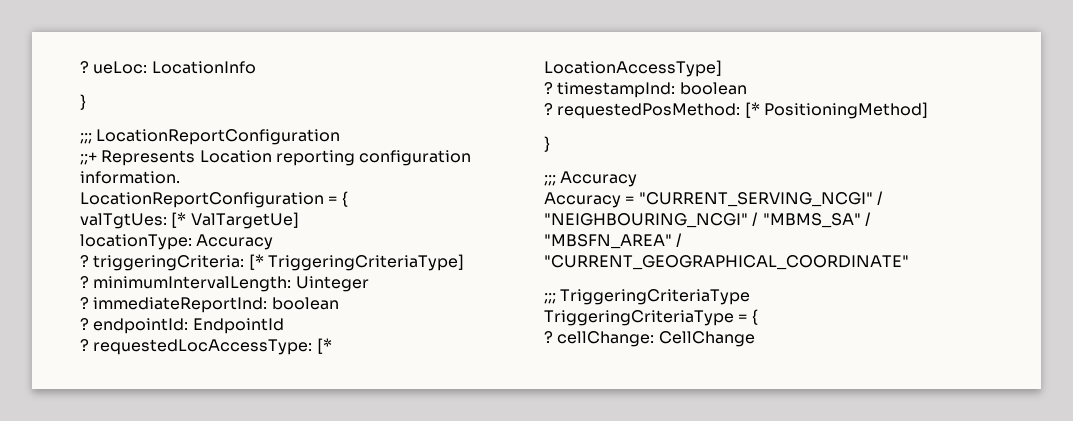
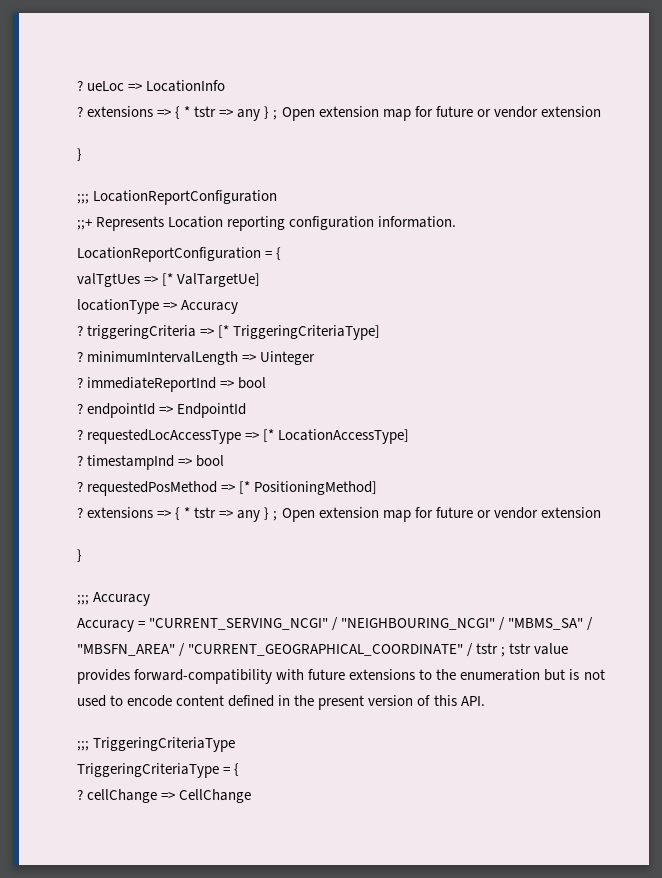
[80,61,148,74] ? ueLoc: -> [77,80,143,91] ? ueLoc =>
(256, 67) none -> [77,106,601,121] // ? extensions => { * tstr => any } ; Open extension map for future or vendor extension
[80,213,167,229] valTgtUes: -> [77,273,159,287] valTgtUes =>
[80,234,192,250] locationType: -> [77,299,178,314] locationType =>
[93,255,245,271] triggeringCriteria: -> [87,325,215,339] triggeringCriteria =>
[93,276,292,292] minimumIntervalLength: -> [87,351,257,365] minimumIntervalLength =>
[93,297,339,313] [80,318,189,334] immediateReportInd: boolean // ? endpointId: -> [87,377,267,392] [77,403,174,418] immediateReportInd => bool // ? endpointId =>
[93,339,313,355] requestedLocAccessType: -> [87,429,260,444] requestedLocAccessType =>
[557,82,747,98] [544,103,741,119] timestampInd: boolean // ? requestedPosMethod: -> [87,455,225,470] [77,481,236,496] timestampInd => bool // ? requestedPosMethod =>
(928, 110) none -> [77,507,601,522] // ? extensions => { * tstr => any } ; Open extension map for future or vendor extension
(909, 262) none -> [467,643,569,657] [77,669,605,684] [77,695,485,710] / tstr ; tstr value provides forward-compatibility with future extensions to the enumeration but is not used to encode content defined in the present version of this API.
[557,331,655,347] cellChange: -> [87,789,176,803] cellChange =>

